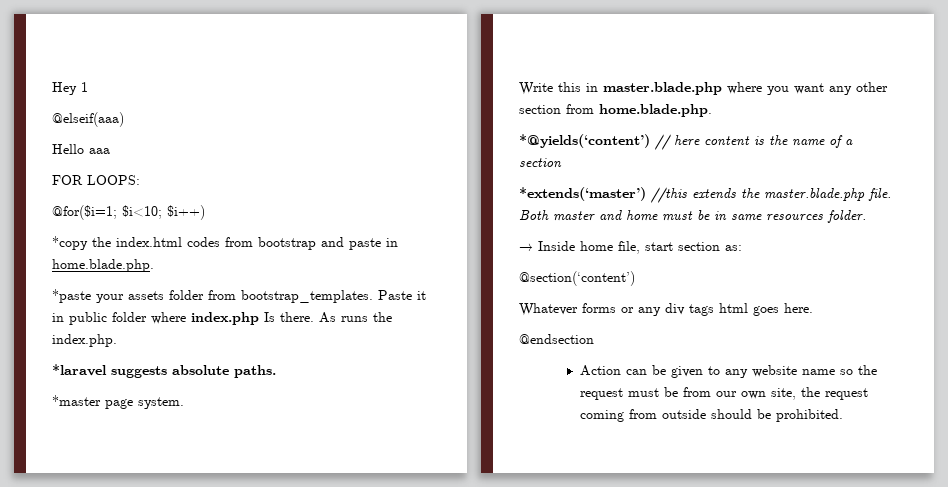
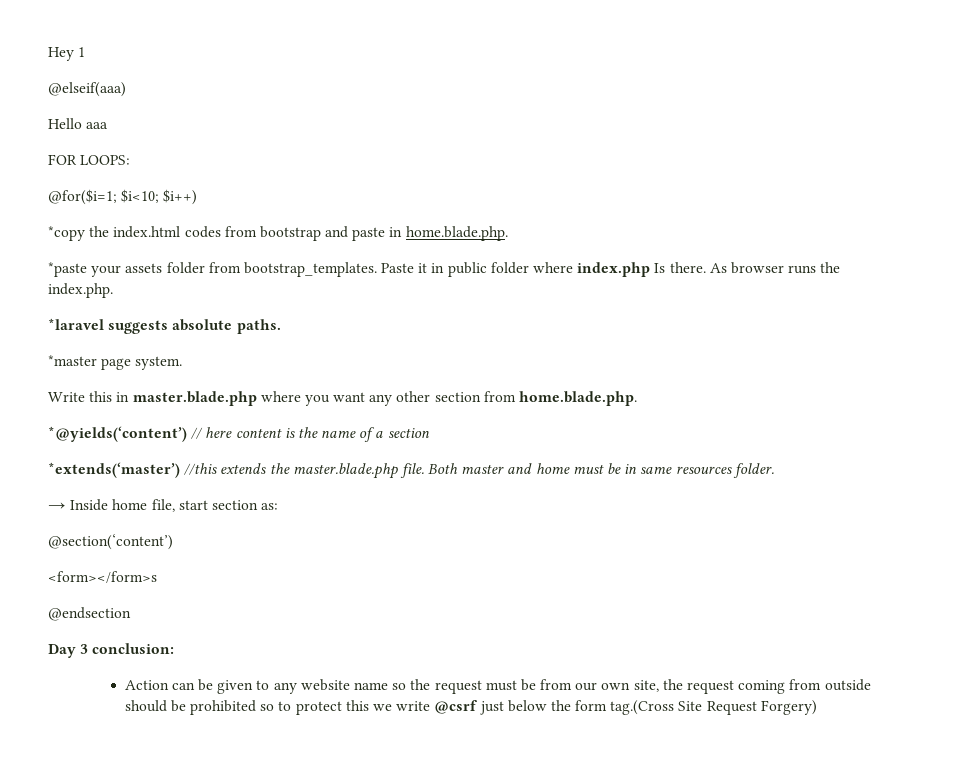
(336, 317) none -> [730,262,784,274] browser
[519,303,813,316] [519,334,594,344] Whatever forms or any div tags html goes here. // @endsection -> [48,571,157,583] [48,607,131,621] [48,643,175,658] <form></form>s // @endsection // Day 3 conclusion:
[775,409,843,422] prohibited. -> [190,700,817,715] prohibited so to protect this we write @csrf just below the form tag.(Cross Site Request Forgery)

